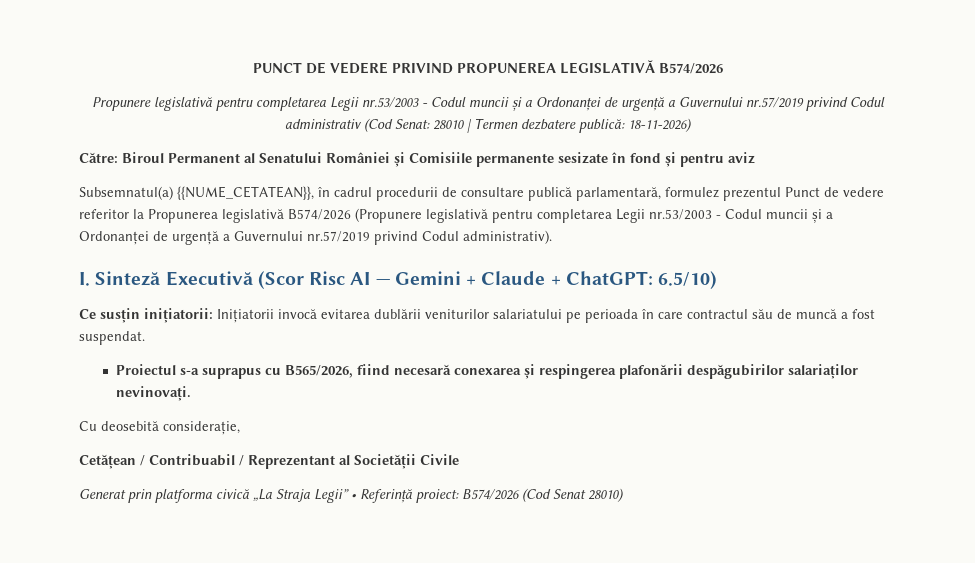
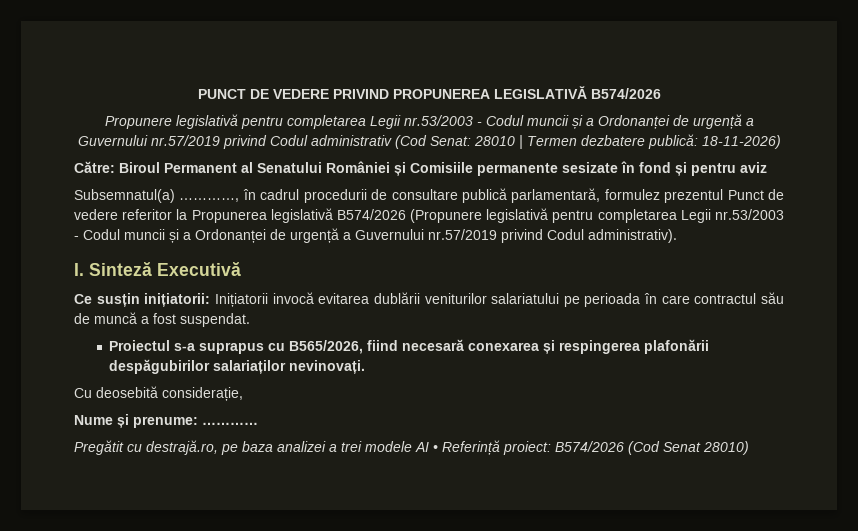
[177,186,314,200] {{NUME_CETATEAN}}, -> [179,198,240,202] …………,
[257,271,718,289] (Scor Risc AI — Gemini + Claude + ChatGPT: 6.5/10) -> (241, 269) none
[79,454,459,469] [79,489,349,503] Cetățean / Contribuabil / Reprezentant al Societății Civile // Generat prin platforma civică „La Straja Legii” -> [74,414,258,428] [74,440,429,455] Nume și prenume: ………… // Pregătit cu destrajă.ro, pe baza analizei a trei modele AI

